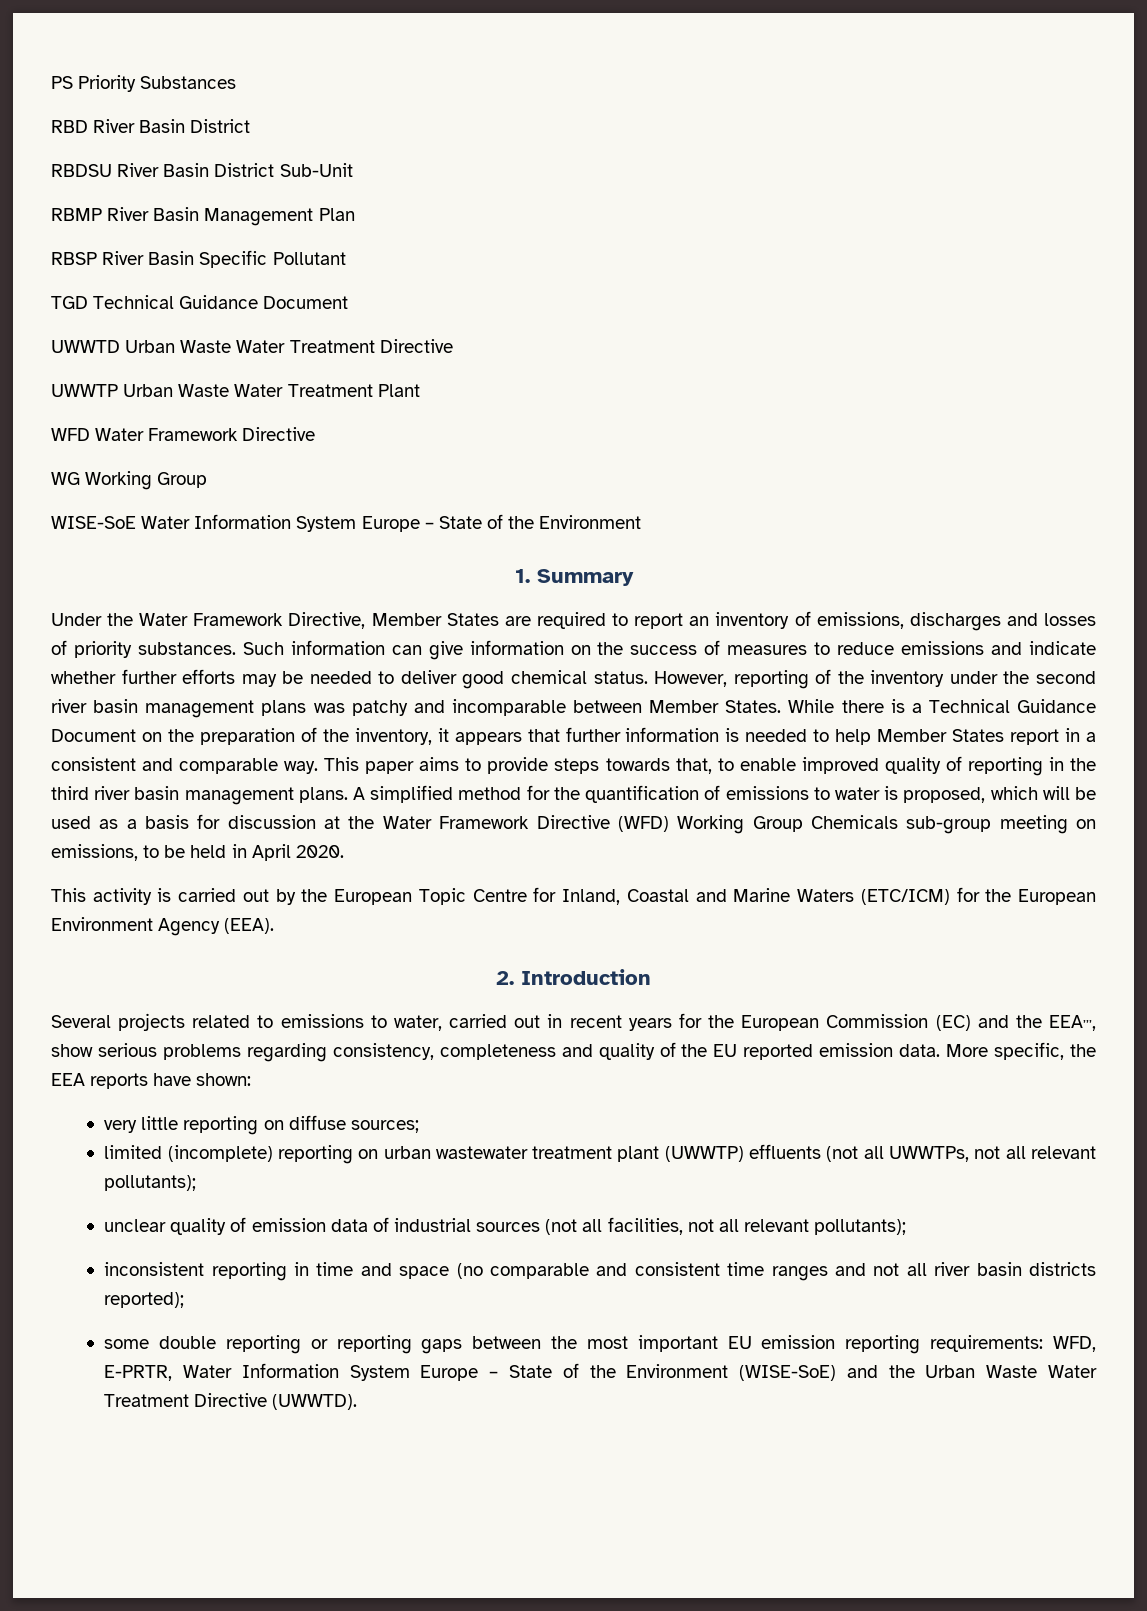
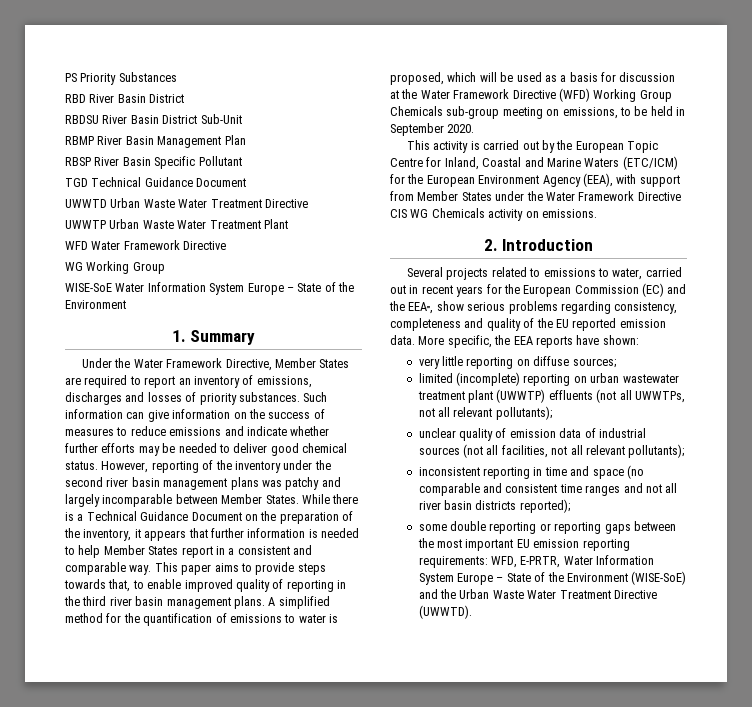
(445, 706) none -> [65,494,100,507] largely
[251,844,291,861] April -> [390,123,444,136] September
[224,918,275,934] (EEA). -> [582,173,680,187] [390,191,681,201] [390,208,597,221] (EEA), with support from Member States under the Water Framework Directive CIS WG Chemicals activity on emissions.

